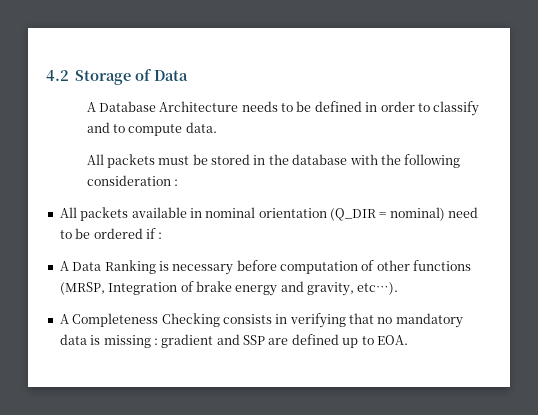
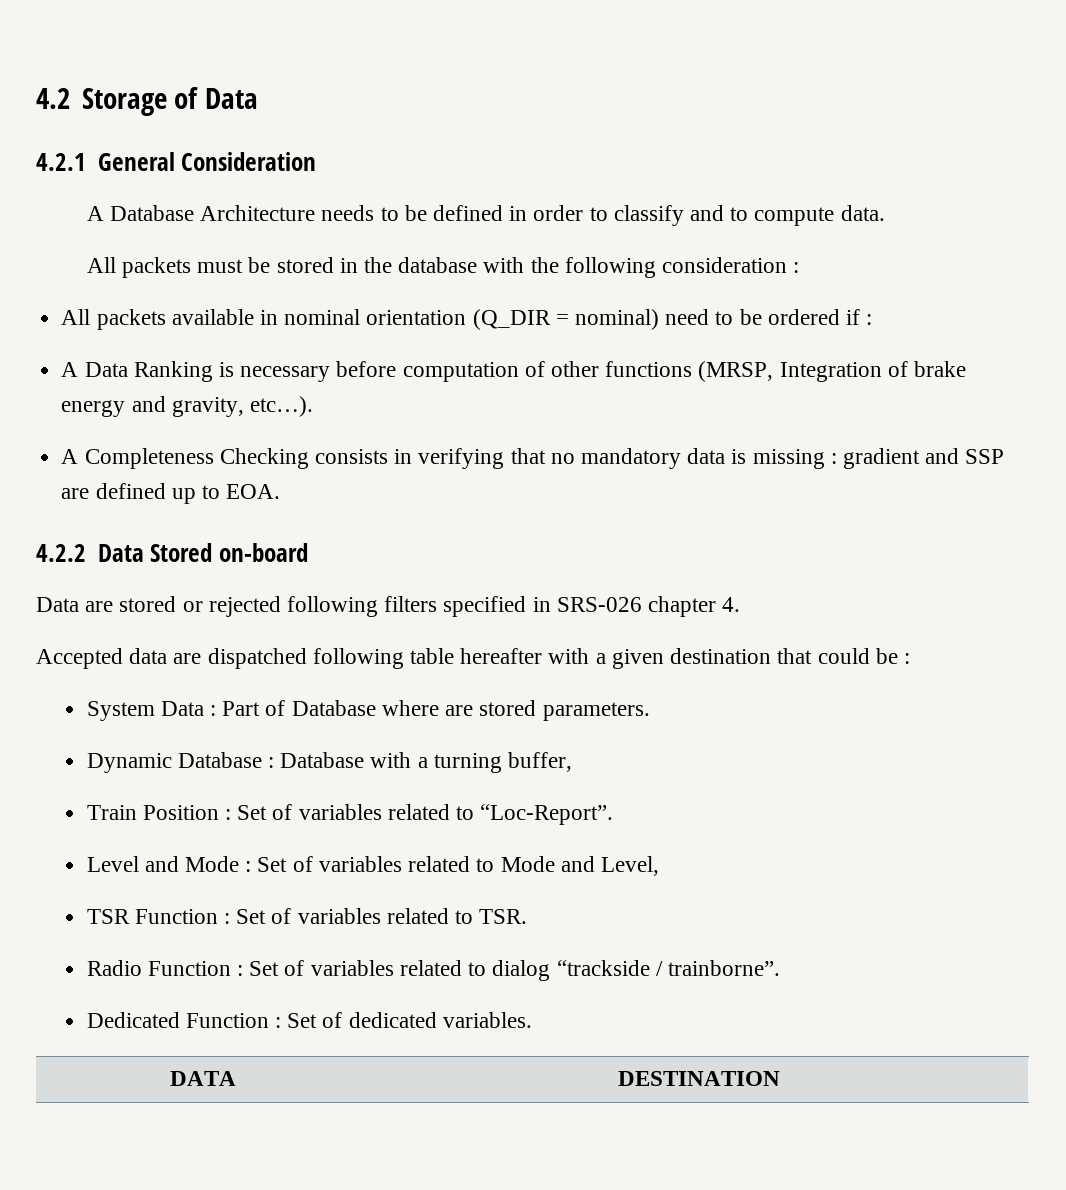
(189, 75) none -> [36,152,317,171] // 4.2.1 General Consideration
(408, 340) none -> [36,543,308,562] [36,596,741,617] [36,648,910,669] [86,700,650,721] [86,752,573,773] [86,804,614,825] [86,856,659,876] [86,908,528,924] [86,960,780,981] [86,1012,532,1028] [170,1071,236,1086] [618,1071,780,1086] // 4.2.2 Data Stored on-board // Data are stored or rejected following filters specified in SRS-026 chapter 4. // Accepted data are dispatched following table hereafter with a given destination that could be : // System Data : Part of Database where are stored parameters. // Dynamic Database : Database with a turning buffer, // Train Position : Set of variables related to “Loc-Report”. // Level and Mode : Set of variables related to Mode and Level, // TSR Function : Set of variables related to TSR. // Radio Function : Set of variables related to dialog “trackside / trainborne”. // Dedicated Function : Set of dedicated variables. // DATA | DESTINATION

